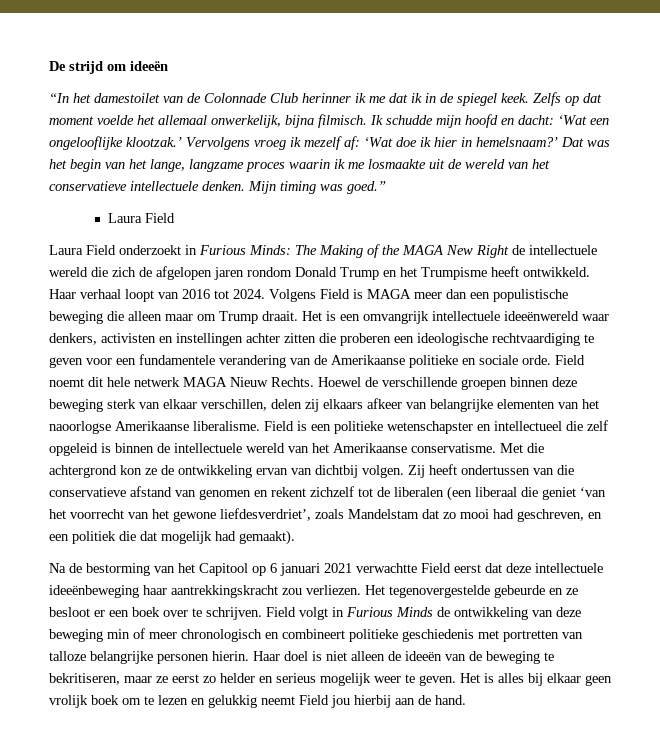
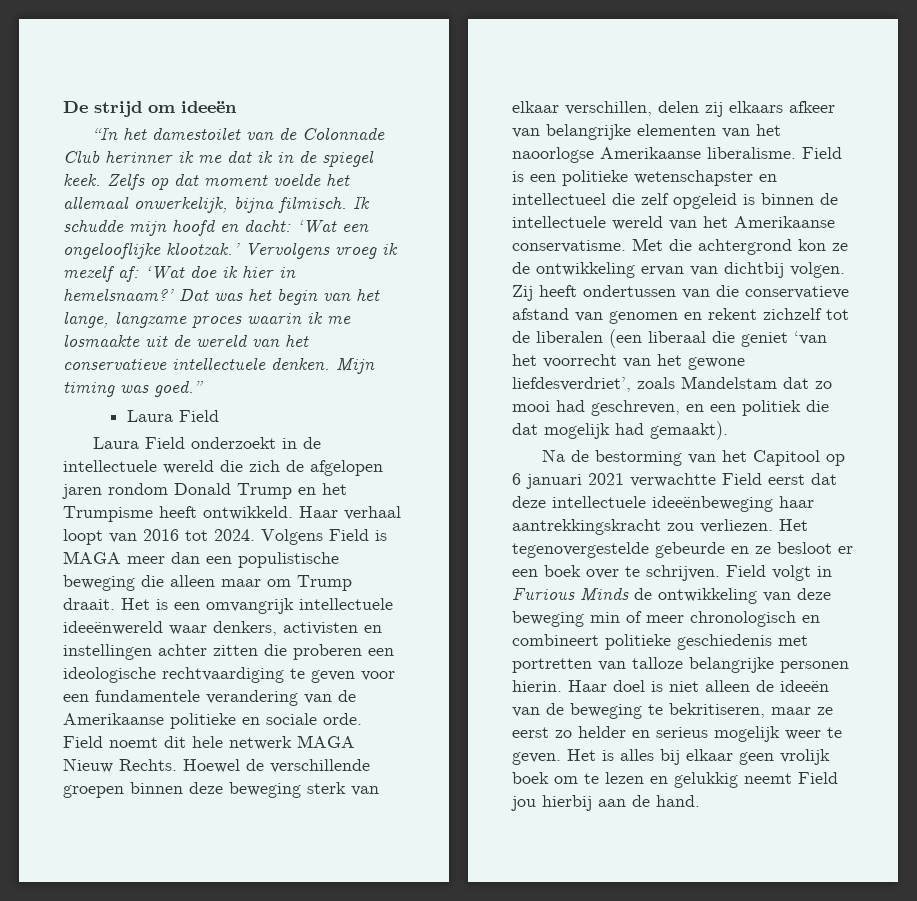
[199,244,509,258] Furious Minds: The Making of the MAGA New Right -> (297, 443) none

